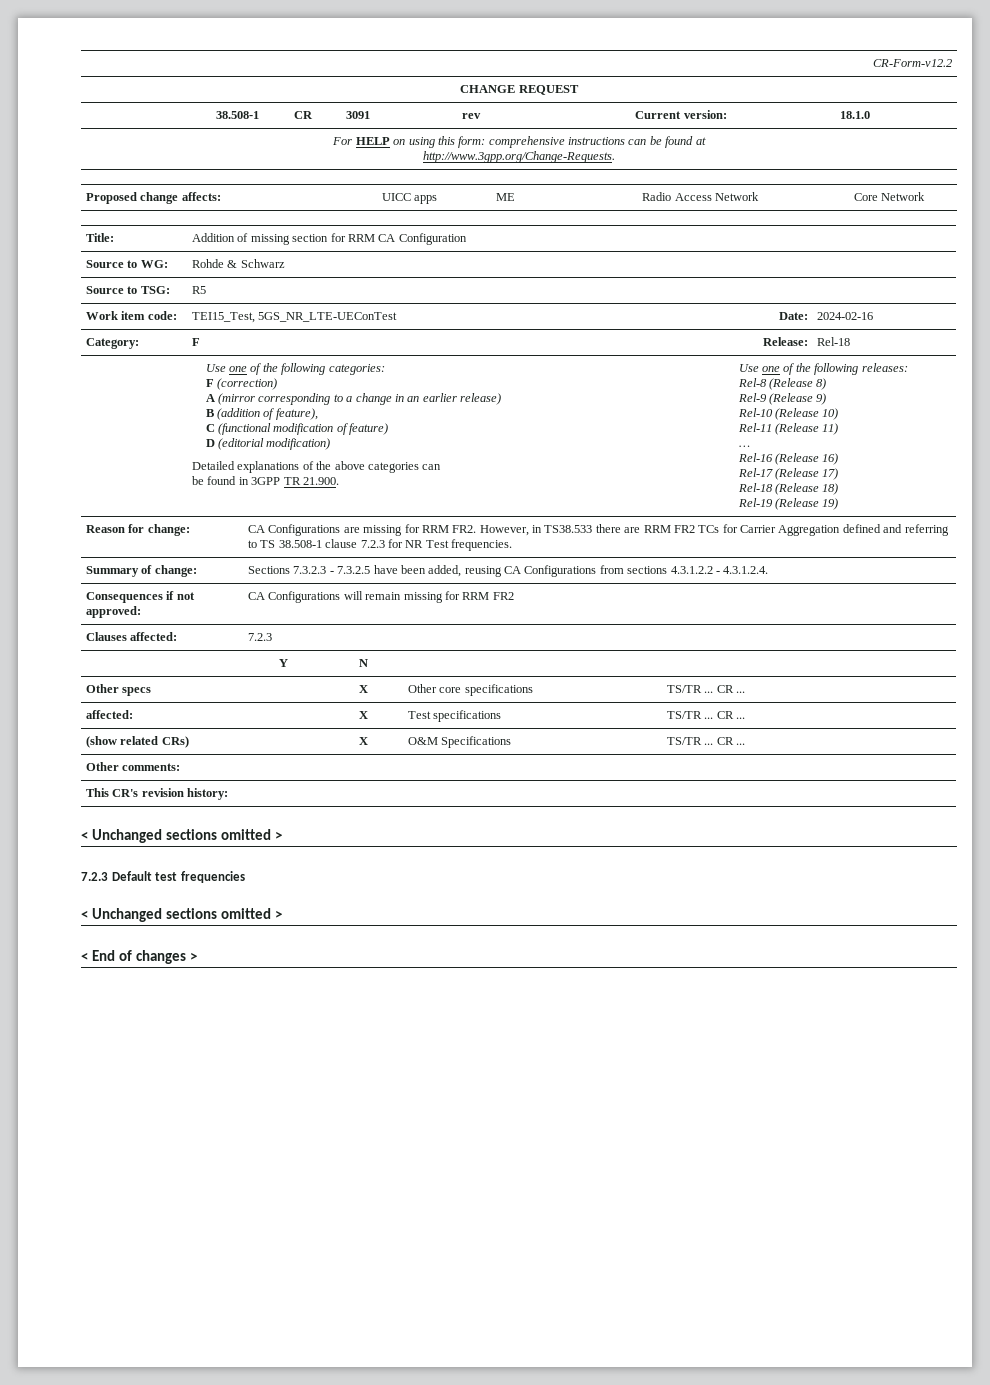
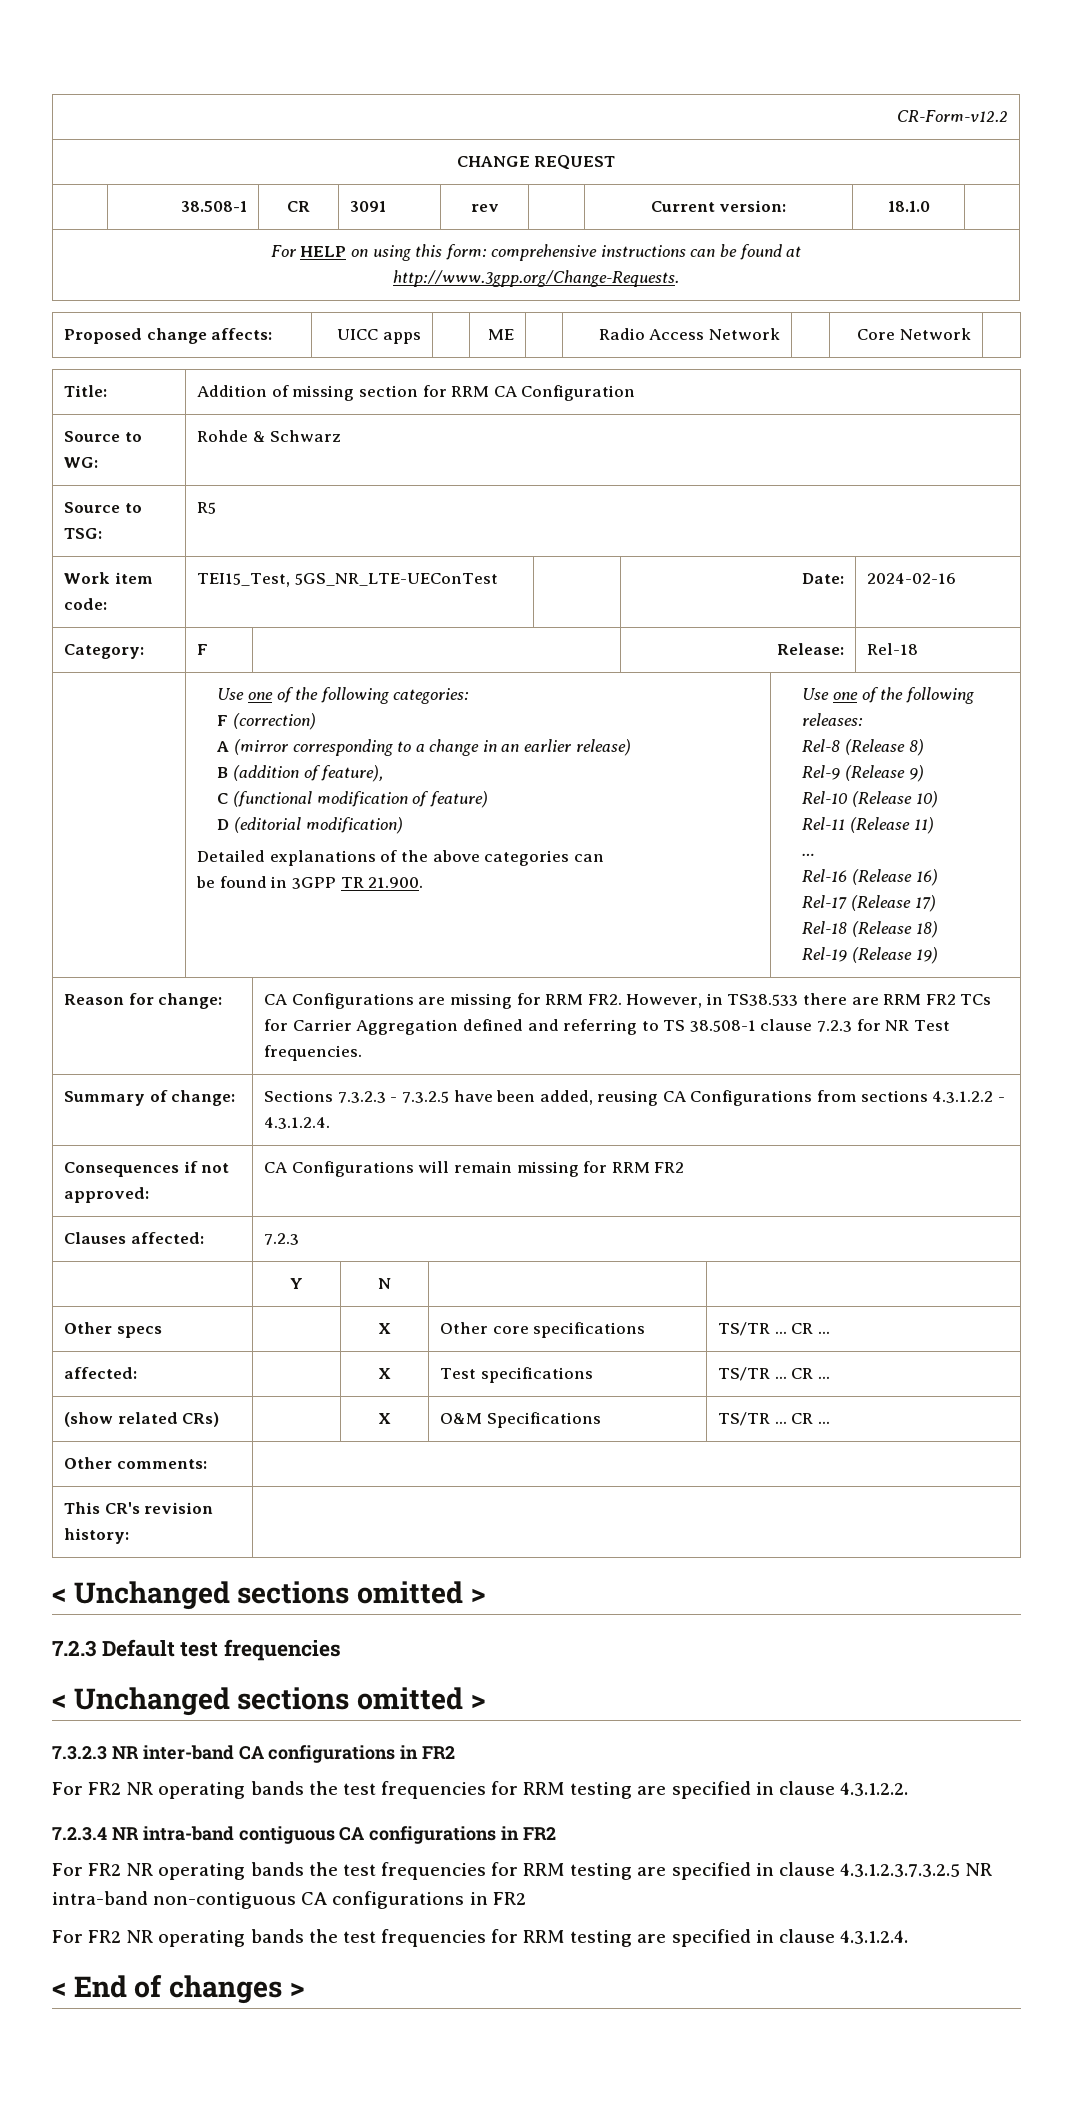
(282, 914) none -> [52,1745,456,1763] [52,1781,908,1799] [52,1826,557,1844] [52,1862,993,1880] [52,1891,526,1909] [52,1929,908,1947] // 7.3.2.3 NR inter-band CA configurations in FR2 // For FR2 NR operating bands the test frequencies for RRM testing are specified in clause 4.3.1.2.2. // 7.2.3.4 NR intra-band contiguous CA configurations in FR2 // For FR2 NR operating bands the test frequencies for RRM testing are specified in clause 4.3.1.2.3.7.3.2.5 NR intra-band non-contiguous CA configurations in FR2 // For FR2 NR operating bands the test frequencies for RRM testing are specified in clause 4.3.1.2.4.

